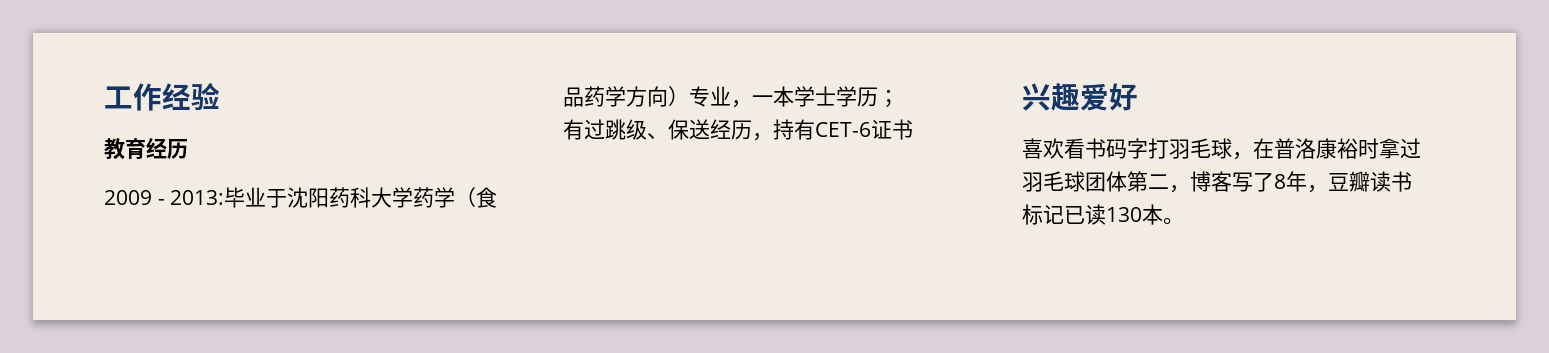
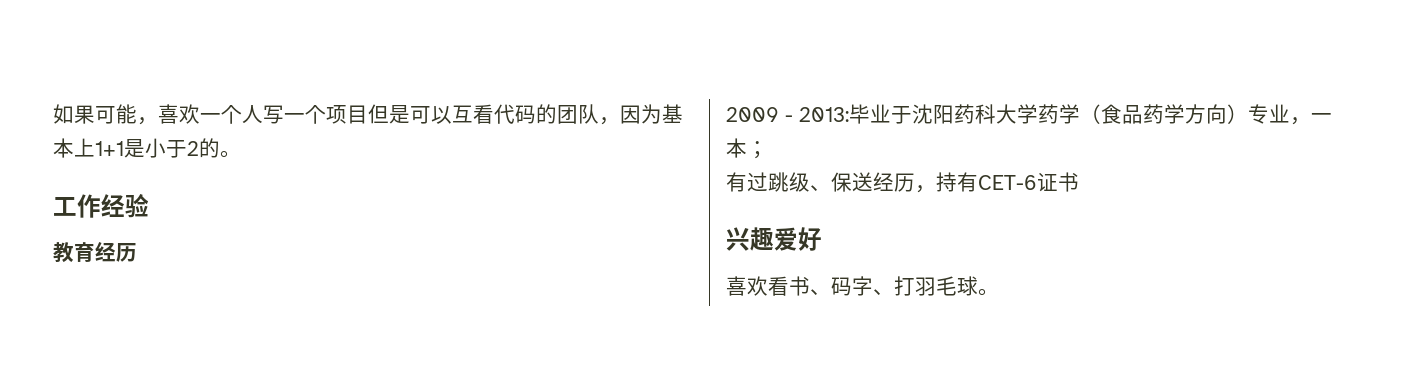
(104, 97) none -> [53,104,683,125] [53,138,241,158] 如果可能，喜欢一个人写一个项目但是可以互看代码的团队，因为基本上1+1是小于2的。 //
[794,86,878,107] 学士学历 -> (747, 148) none
[1106,138,1421,160] [1022,171,1412,193] [1022,204,1163,225] 码字打羽毛球，在普洛康裕时拿过羽毛球团体第二，博客写了8年，豆瓣读书标记已读130本 -> [810,276,978,296] 、码字、打羽毛球

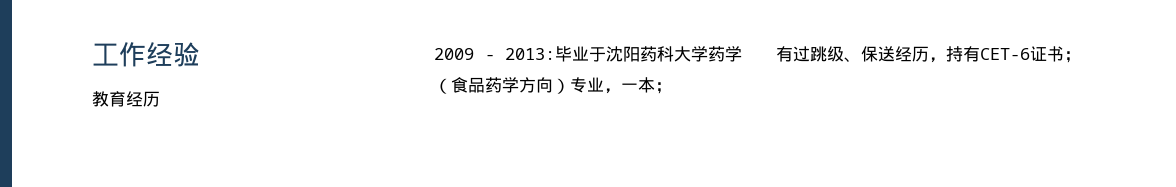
[53,104,683,125] [53,138,241,158] 如果可能，喜欢一个人写一个项目但是可以互看代码的团队，因为基本上1+1是小于2的。 // -> (92, 54) none
[726,227,822,251] [726,276,999,296] // 兴趣爱好 // 喜欢看书、码字、打羽毛球。 -> [1064,51,1081,63] ；

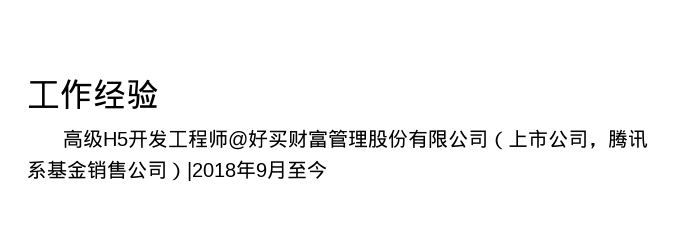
[92,91,160,107] [434,46,742,62] [434,77,672,94] [776,46,1081,63] 教育经历 // 2009 - 2013:毕业于沈阳药科大学药学（食品药学方向）专业，一本； // 有过跳级、保送经历，持有CET-6证书； -> [63,129,649,150] [27,160,327,181] 高级H5开发工程师@好买财富管理股份有限公司（上市公司，腾讯系基金销售公司）|2018年9月至今

